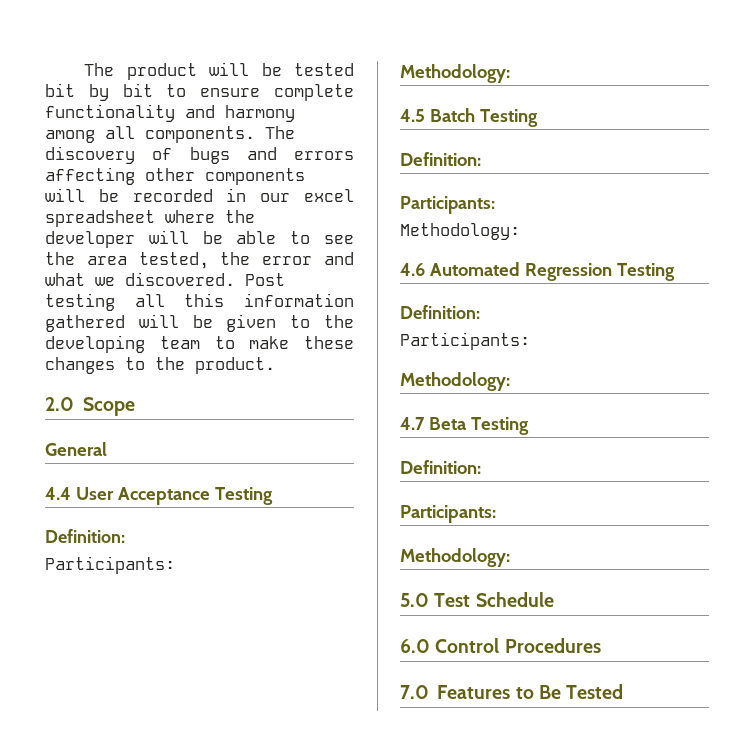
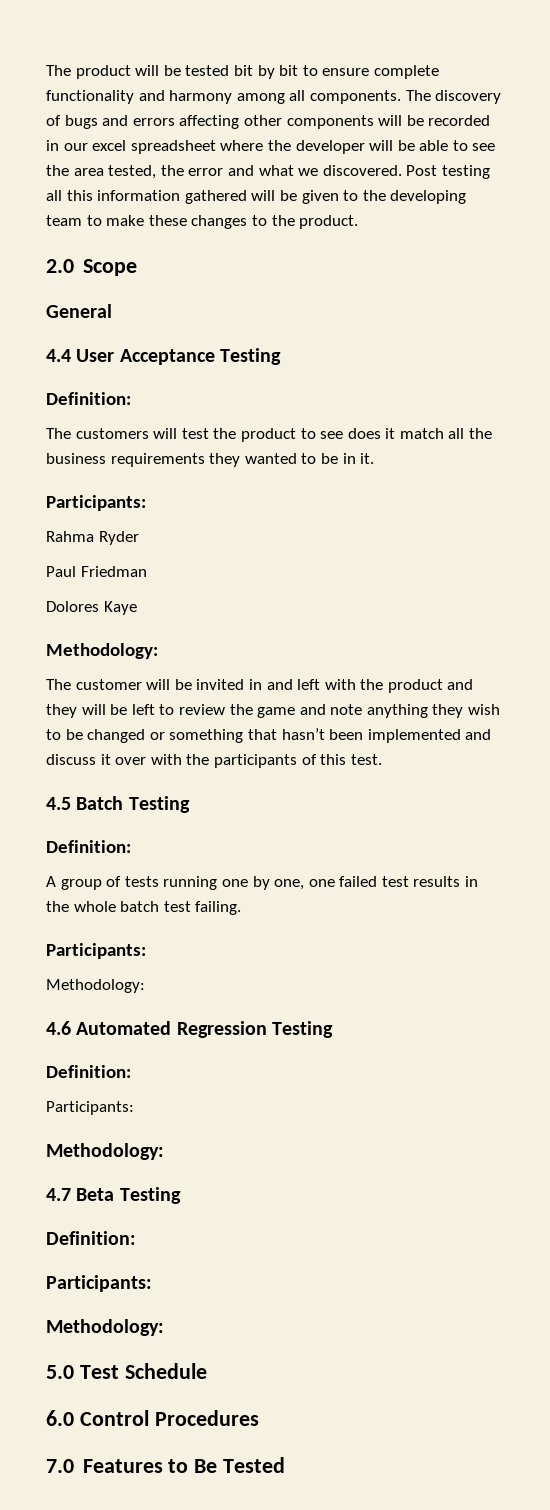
[45,556,175,574] [400,64,510,83] [400,108,538,127] [400,152,481,166] Participants: // Methodology: // 4.5 Batch Testing // Definition: -> [46,428,493,442] [46,453,375,467] [46,495,146,511] [46,531,139,545] [46,566,147,577] [46,601,137,615] [46,643,158,659] [46,679,474,693] [46,704,501,718] [46,728,492,743] [46,754,382,768] [46,796,190,813] [46,840,131,853] [46,876,479,890] [46,901,242,915] The customers will test the product to see does it match all the business requirements they wanted to be in it. // Participants: // Rahma Ryder // Paul Friedman // Dolores Kaye // Methodology: // The customer will be invited in and left with the product and they will be left to review the game and note anything they wish to be changed or something that hasn’t been implemented and discuss it over with the participants of this test. // 4.5 Batch Testing // Definition: // A group of tests running one by one, one failed test results in the whole batch test failing.

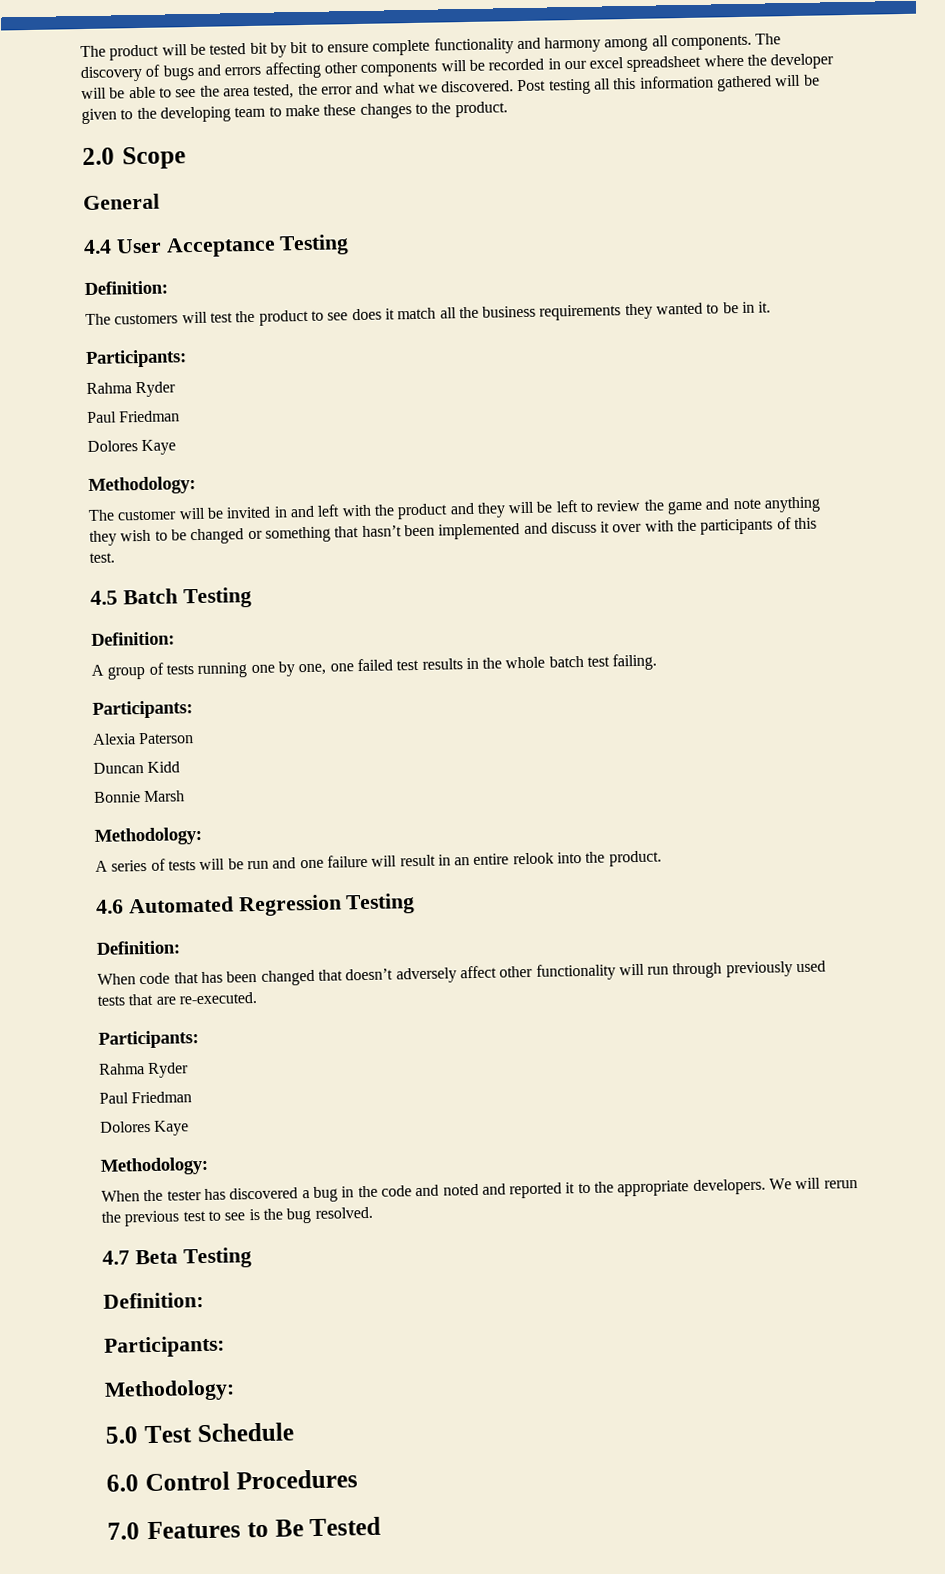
[46,979,145,993] Methodology: -> [92,732,195,745] [93,761,181,774] [94,790,186,803] [94,826,202,846] [95,850,662,872] Alexia Paterson // Duncan Kidd // Bonnie Marsh // Methodology: // A series of tests will be run and one failure will result in an entire relook into the product.
[46,1101,134,1115] [46,1143,164,1160] Participants: // Methodology: -> [97,960,827,986] [97,991,257,1006] [98,1030,199,1049] [99,1062,190,1078] [99,1091,193,1104] [100,1120,190,1136] [100,1156,209,1176] [101,1177,858,1203] [101,1206,373,1227] When code that has been changed that doesn’t adversely affect other functionality will run through previously used tests that are re-executed. // Participants: // Rahma Ryder // Paul Friedman // Dolores Kaye // Methodology: // When the tester has discovered a bug in the code and noted and reported it to the appropriate developers. We will rerun the previous test to see is the bug resolved.

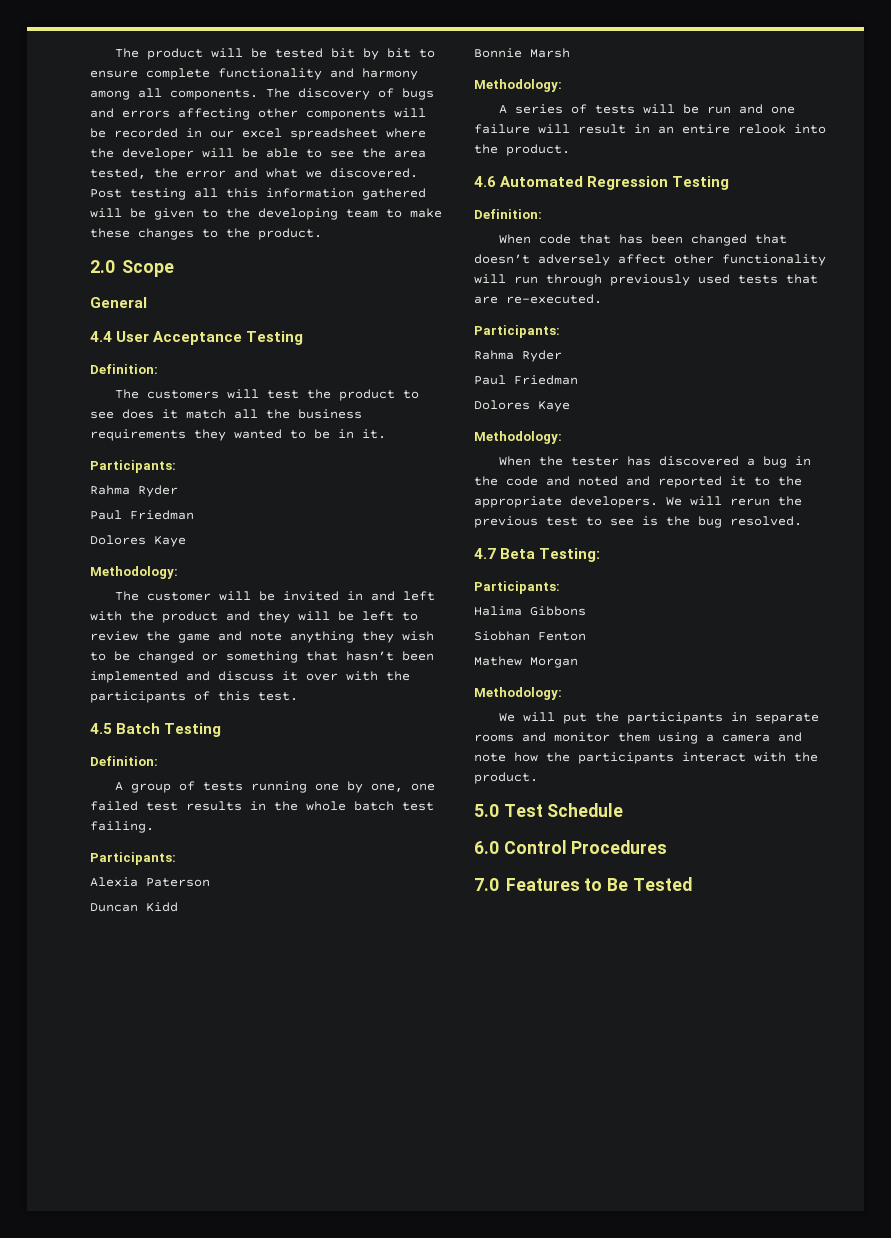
[182,1247,252,1269] [103,1292,204,1309] [104,1335,225,1358] [104,1379,235,1402] Testing // Definition: // Participants: // Methodology: -> [539,548,601,562] [474,581,560,594] [474,606,586,616] [474,631,586,641] [474,656,578,668] [474,687,562,700] [499,712,820,724] [474,732,802,744] [474,752,818,764] [474,772,538,784] Testing: // Participants: // Halima Gibbons // Siobhan Fenton // Mathew Morgan // Methodology: // We will put the participants in separate rooms and monitor them using a camera and note how the participants interact with the product.

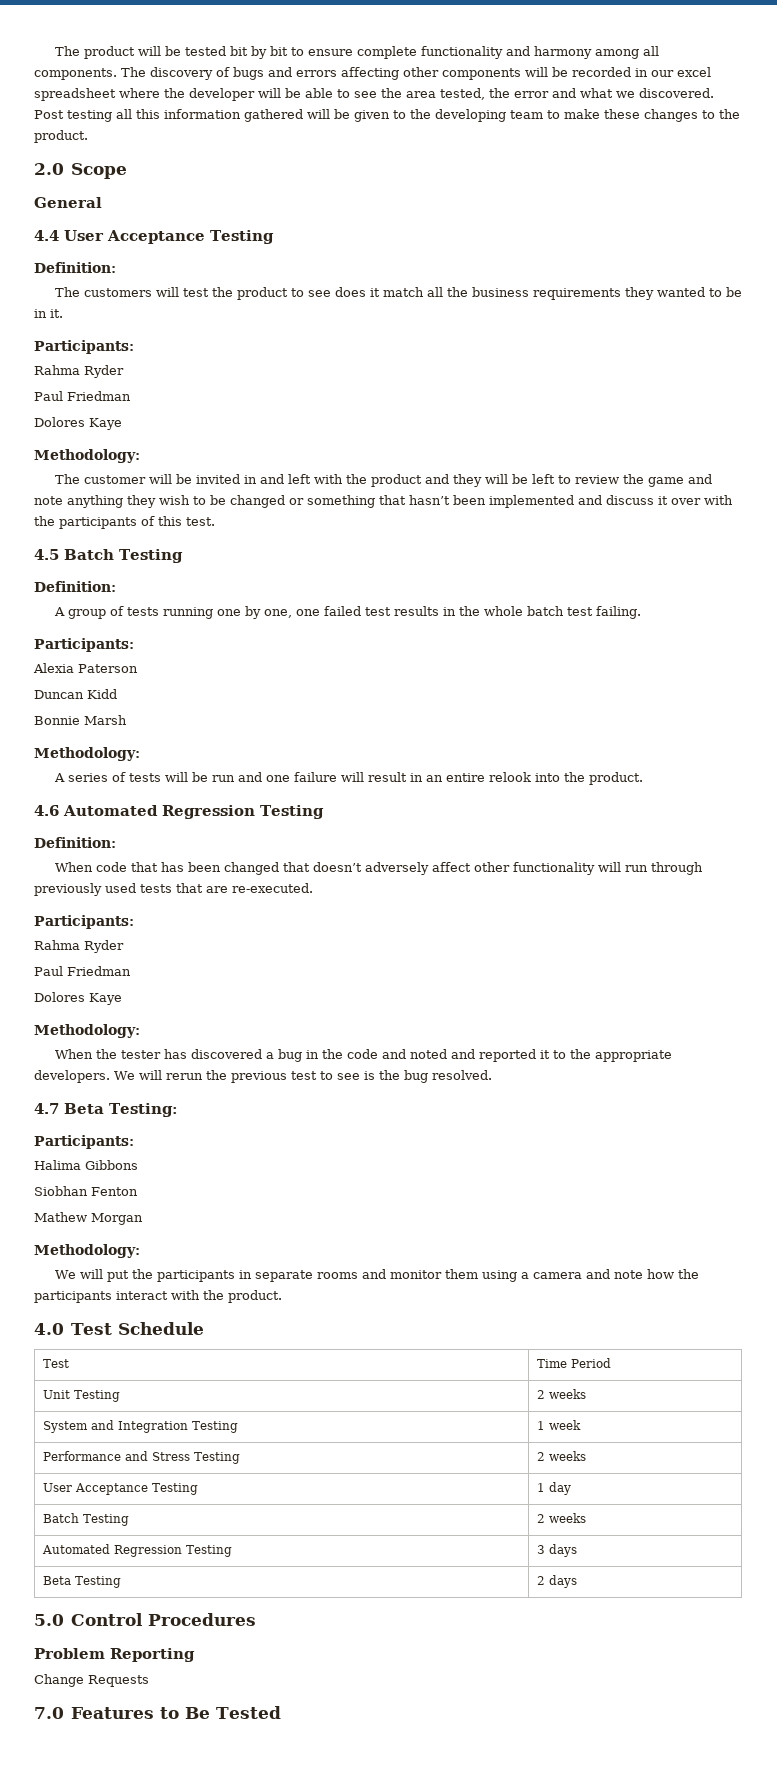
[474,804,499,817] 5.0 -> [34,1323,64,1335] 4.0
[474,840,668,854] // 6.0 Control Procedures -> [42,1359,69,1368] [536,1358,611,1368] [42,1390,120,1402] [536,1389,586,1399] [42,1420,238,1433] [536,1420,581,1430] [42,1451,240,1464] [536,1451,586,1461] [42,1483,198,1495] [536,1482,571,1495] [42,1513,129,1526] [536,1513,586,1523] [41,1544,232,1557] [536,1544,577,1557] [42,1576,121,1588] [536,1575,577,1588] [34,1613,256,1626] [34,1648,195,1662] [34,1674,149,1687] // Test | Time Period // Unit Testing | 2 weeks // System and Integration Testing | 1 week // Performance and Stress Testing | 2 weeks // User Acceptance Testing | 1 day // Batch Testing | 2 weeks // Automated Regression Testing | 3 days // Beta Testing | 2 days // 5.0 Control Procedures // Problem Reporting // Change Requests

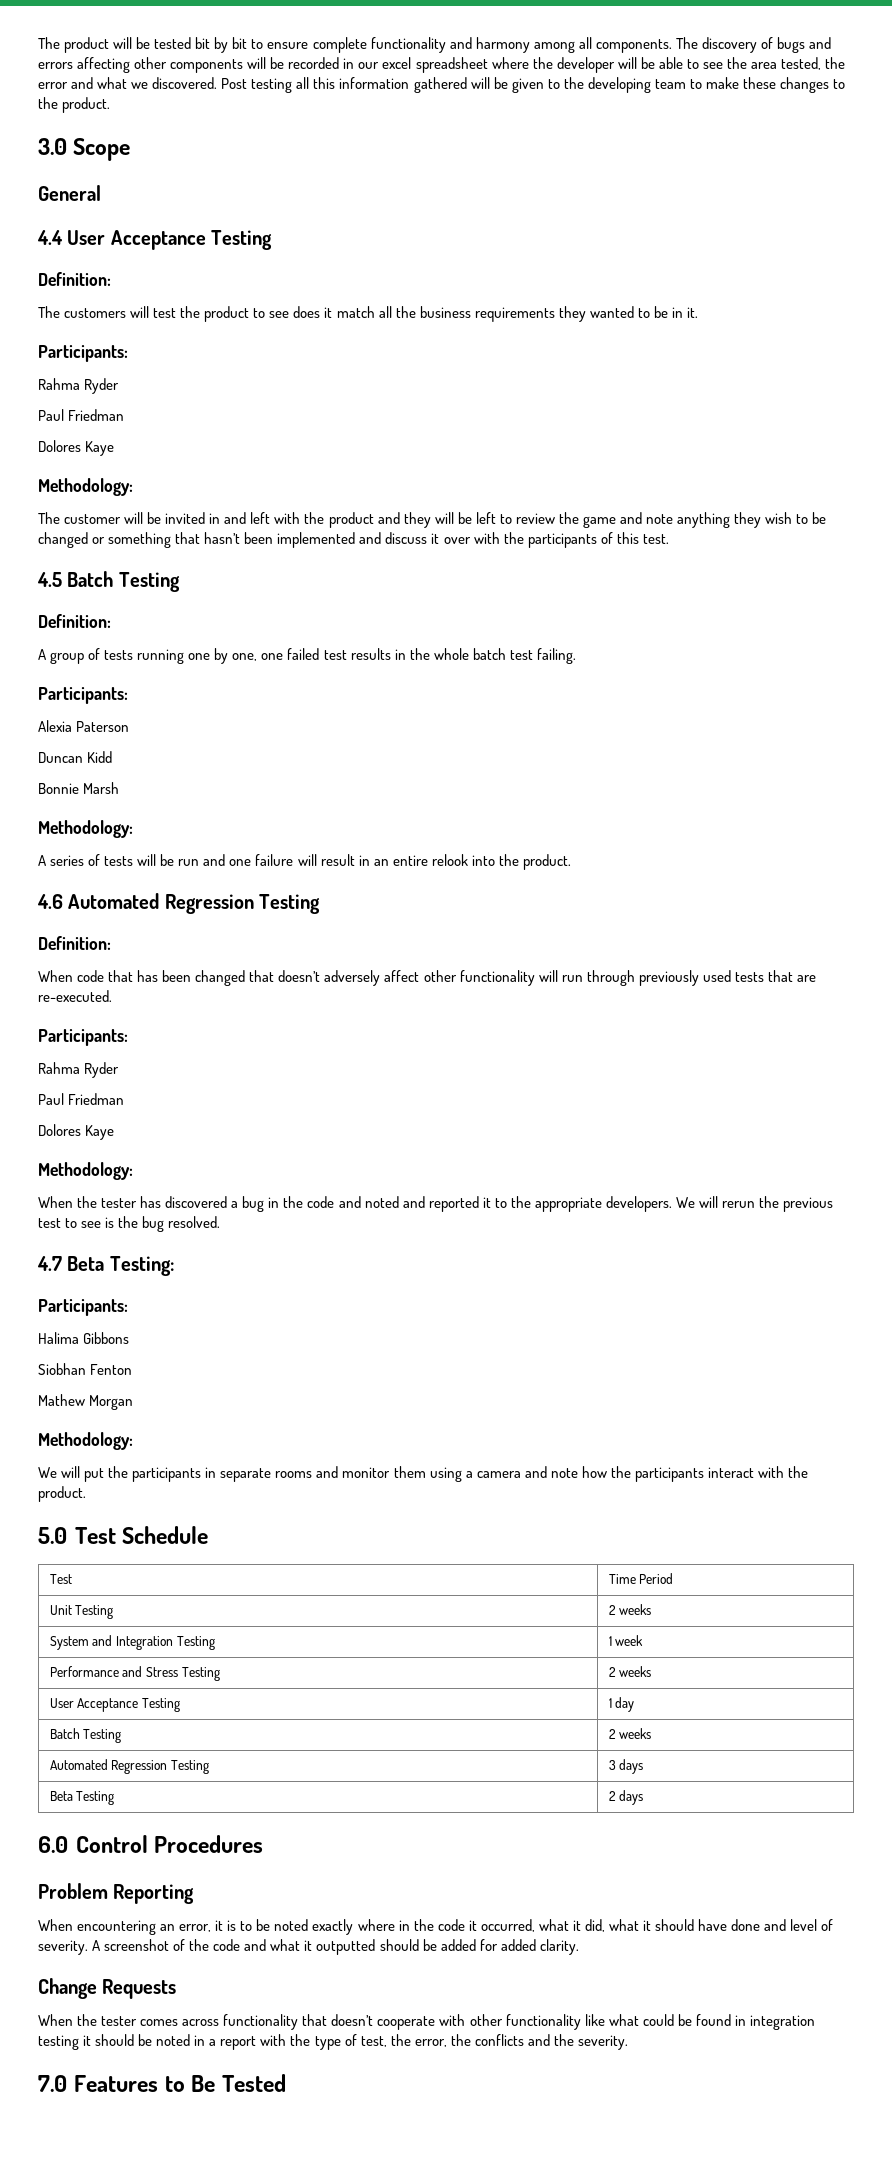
[34,163,64,175] 2.0 -> [38,138,67,155] 3.0
[34,1323,64,1335] 4.0 -> [38,1527,67,1544] 5.0
[34,1614,64,1626] 5.0 -> [38,1836,68,1853] 6.0
[34,1674,149,1687] Change Requests -> [38,1919,834,1935] [38,1939,579,1955] [38,1978,177,1999] [38,2014,815,2030] [38,2034,628,2050] When encountering an error, it is to be noted exactly where in the code it occurred, what it did, what it should have done and level of severity. A screenshot of the code and what it outputted should be added for added clarity. // Change Requests // When the tester comes across functionality that doesn’t cooperate with other functionality like what could be found in integration testing it should be noted in a report with the type of test, the error, the conflicts and the severity.

